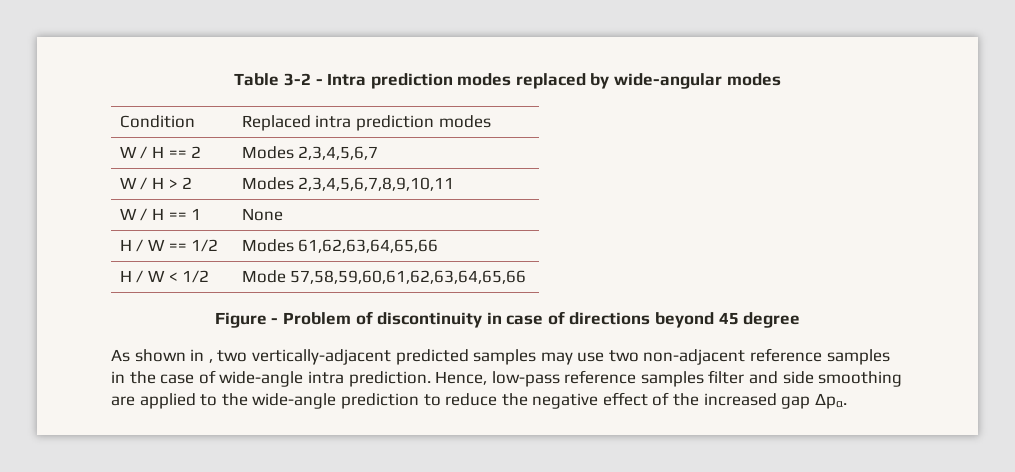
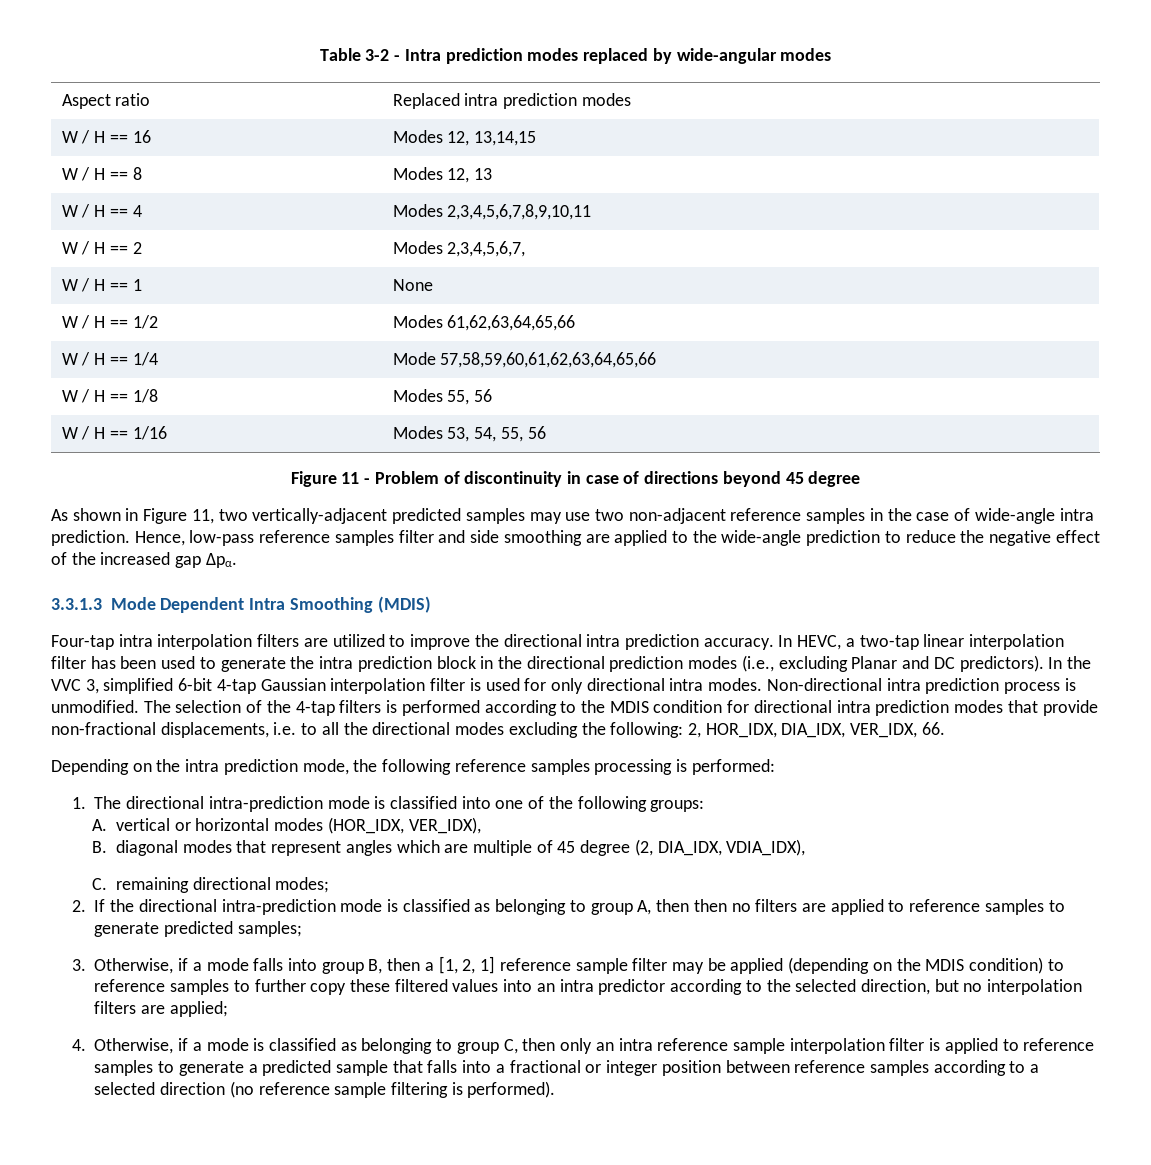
[119,115,195,128] Condition -> [61,93,151,109] Aspect ratio
[191,146,202,158] [241,146,379,160] [119,177,193,190] [241,177,455,191] 2 | Modes 2,3,4,5,6,7 // W / H > 2 | Modes 2,3,4,5,6,7,8,9,10,11 -> [132,130,151,143] [392,130,537,146] [61,167,142,181] [392,167,493,183] [61,204,142,218] [392,204,592,220] [61,241,142,255] [392,241,526,257] 16 | Modes 12, 13,14,15 // W / H == 8 | Modes 12, 13 // W / H == 4 | Modes 2,3,4,5,6,7,8,9,10,11 // W / H == 2 | Modes 2,3,4,5,6,7,
[119,239,166,252] H / W -> [61,315,106,329] W / H
[119,270,210,283] [241,270,527,284] [214,312,267,328] H / W < 1/2 | Mode 57,58,59,60,61,62,63,64,65,66 // Figure -> [61,352,158,366] [392,352,657,368] [61,389,158,403] [392,389,493,405] [61,426,167,440] [392,426,546,442] [290,471,360,487] W / H == 1/4 | Mode 57,58,59,60,61,62,63,64,65,66 // W / H == 1/8 | Modes 55, 56 // W / H == 1/16 | Modes 53, 54, 55, 56 // Figure 11
[208,359,213,363] , -> [143,508,214,524] Figure 11,
(847, 401) none -> [51,596,431,613] [51,634,1065,650] [51,655,1091,672] [51,678,1076,694] [51,700,1098,716] [51,722,945,738] [51,759,775,775] [71,796,705,812] [92,817,481,834] [92,839,806,856] [92,877,330,893] [71,899,1065,915] [94,921,302,937] [71,956,1064,974] [94,979,1083,995] [94,1001,228,1017] [71,1038,1095,1054] [94,1060,1040,1076] [94,1081,556,1098] // 3.3.1.3 Mode Dependent Intra Smoothing (MDIS) // Four-tap intra interpolation filters are utilized to improve the directional intra prediction accuracy. In HEVC, a two-tap linear interpolation filter has been used to generate the intra prediction block in the directional prediction modes (i.e., excluding Planar and DC predictors). In the VVC 3, simplified 6-bit 4-tap Gaussian interpolation filter is used for only directional intra modes. Non-directional intra prediction process is unmodified. The selection of the 4-tap filters is performed according to the MDIS condition for directional intra prediction modes that provide non-fractional displacements, i.e. to all the directional modes excluding the following: 2, HOR_IDX, DIA_IDX, VER_IDX, 66. // Depending on the intra prediction mode, the following reference samples processing is performed: // 1. The directional intra-prediction mode is classified into one of the following groups: // A. vertical or horizontal modes (HOR_IDX, VER_IDX), // B. diagonal modes that represent angles which are multiple of 45 degree (2, DIA_IDX, VDIA_IDX), // C. remaining directional modes; // 2. If the directional intra-prediction mode is classified as belonging to group A, then then no filters are applied to reference samples to generate predicted samples; // 3. Otherwise, if a mode falls into group B, then a [1, 2, 1] reference sample filter may be applied (depending on the MDIS condition) to reference samples to further copy these filtered values into an intra predictor according to the selected direction, but no interpolation filters are applied; // 4. Otherwise, if a mode is classified as belonging to group C, then only an intra reference sample interpolation filter is applied to reference samples to generate a predicted sample that falls into a fractional or integer position between reference samples according to a selected direction (no reference sample filtering is performed).

